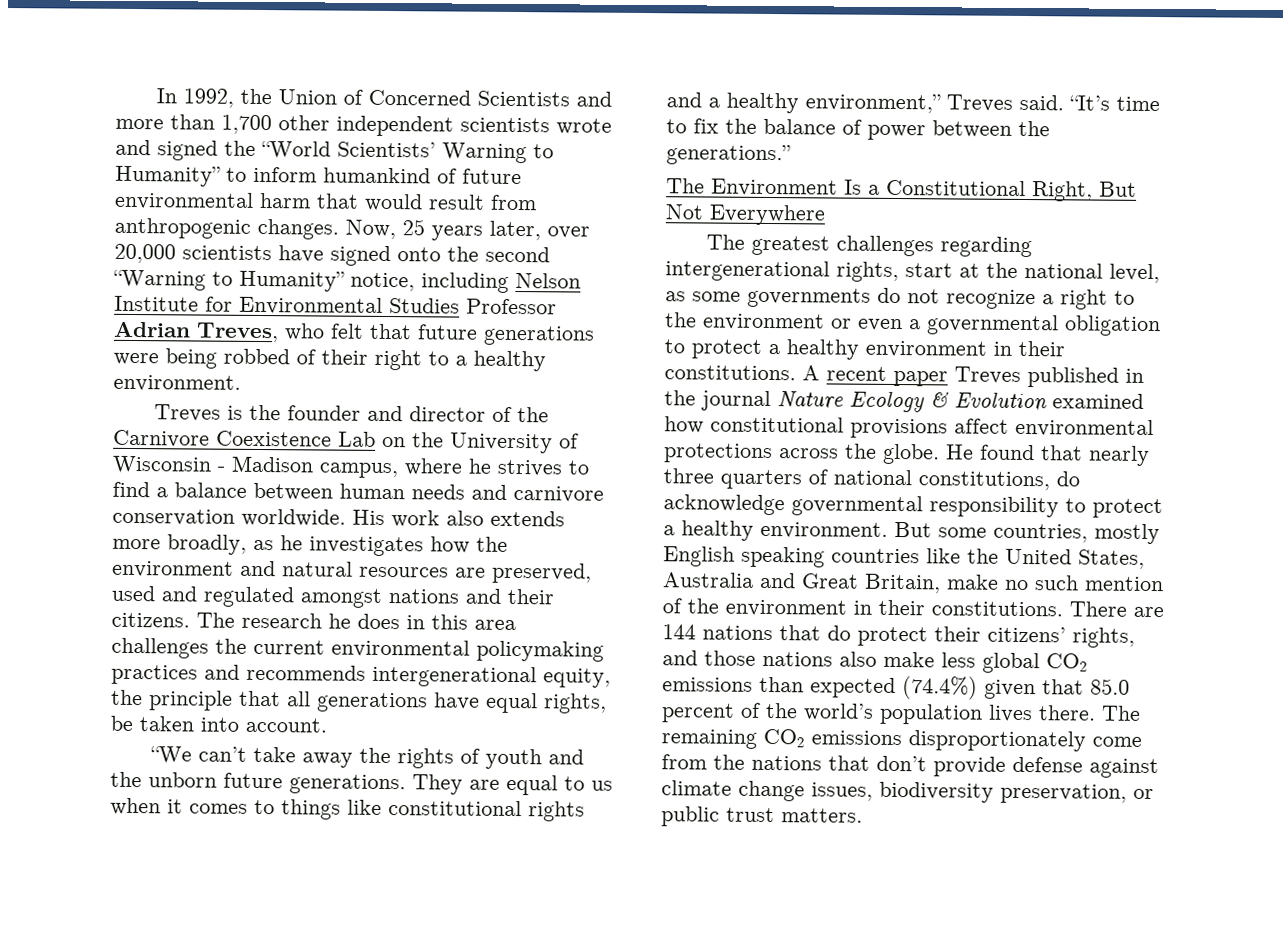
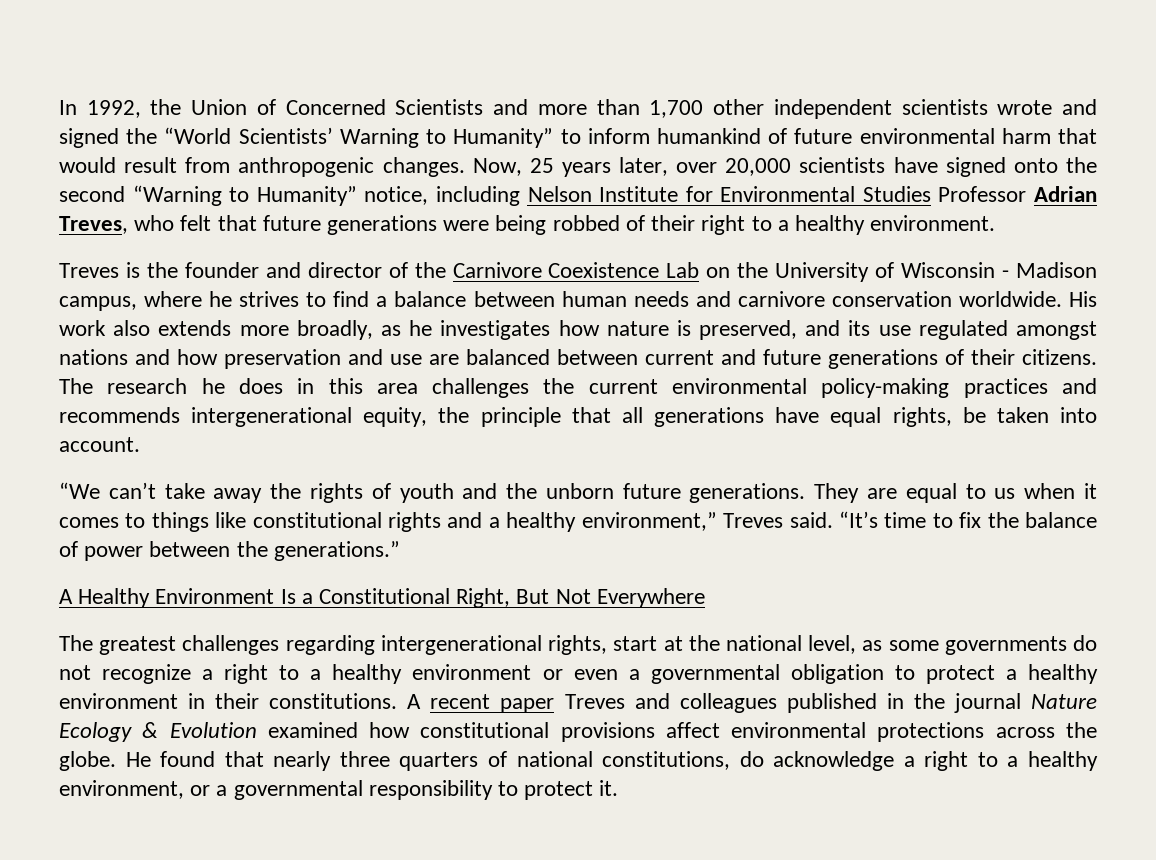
[476,536,508,552] [112,560,592,584] [111,585,502,608] the environment and natural resources are preserved, used and regulated amongst nations and -> [606,320,1097,340] [59,349,964,369] nature is preserved, and its use regulated amongst nations and how preservation and use are balanced between current and future generations of
[476,640,604,662] policymaking -> [821,378,950,398] policy-making
[666,178,705,194] The -> [59,588,151,608] A Healthy
[665,312,697,328] the -> [310,664,403,684] a healthy
(1021, 375) none -> [634,693,777,713] and colleagues
[791,495,1163,519] [663,520,1160,545] [663,546,1145,569] [663,572,1164,594] [662,598,1164,618] [662,624,1135,648] [662,650,1088,674] [662,676,1130,700] [661,702,1141,725] [661,728,1142,752] [661,754,1159,779] [661,780,1154,804] [661,806,863,827] governmental responsibility to protect a healthy environment. But some countries, mostly English speaking countries like the United States, Australia and Great Britain, make no such mention of the environment in their constitutions. There are 144 nations that do protect their citizens’ rights, and those nations also make less global CO2 emissions than expected (74.4%) given that 85.0 percent of the world’s population lives there. The remaining CO2 emissions disproportionately come from the nations that don’t provide defense against climate change issues, biodiversity preservation, or public trust matters. -> [903,751,1098,771] [59,780,619,800] a right to a healthy environment, or a governmental responsibility to protect it.

